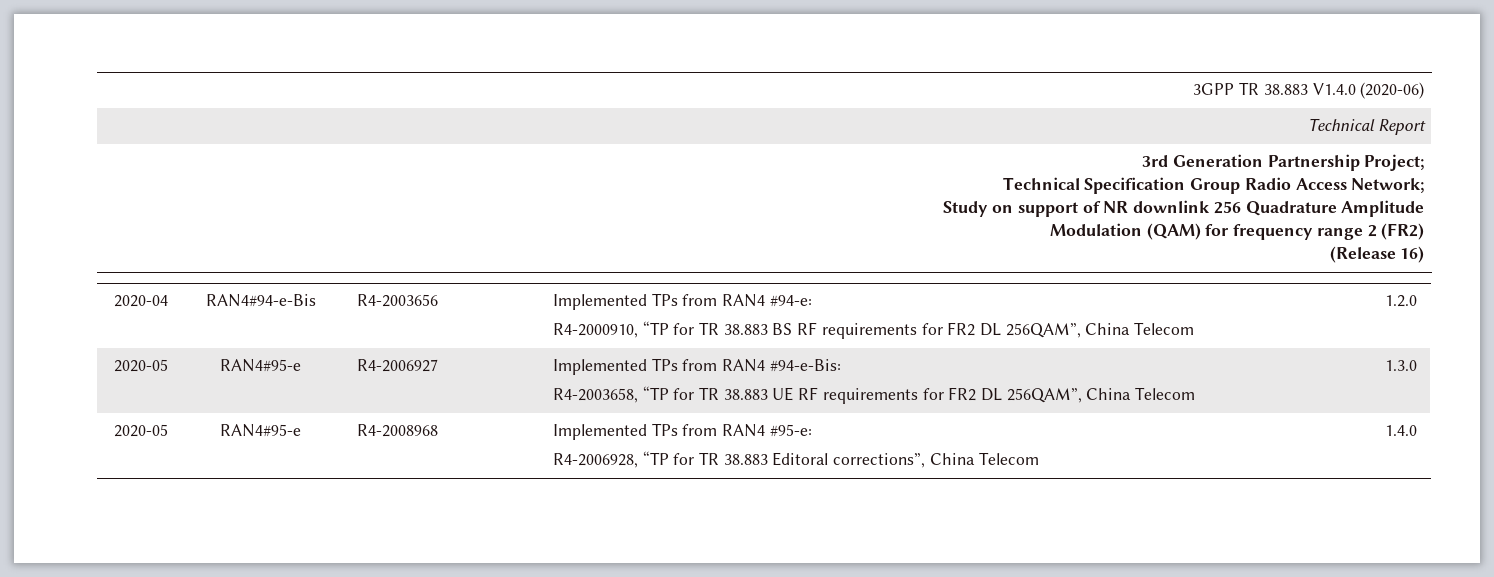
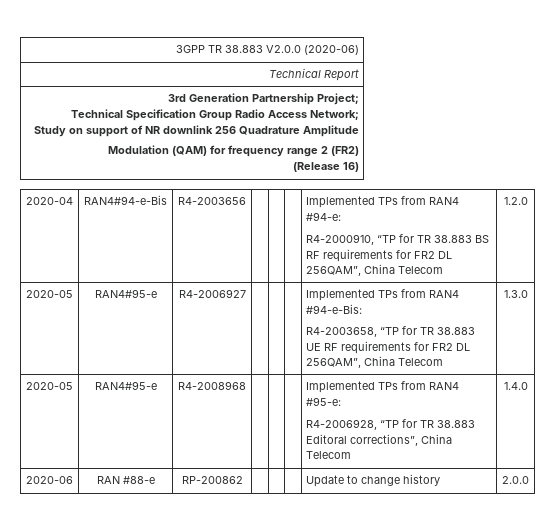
[1312,83,1356,95] V1.4.0 -> [265,45,301,53] V2.0.0
(1417, 430) none -> [26,476,73,484] [96,476,155,484] [181,476,243,484] [306,474,441,487] [502,476,529,484] // 2020-06 | RAN #88-e | RP-200862 | | | | Update to change history | 2.0.0

